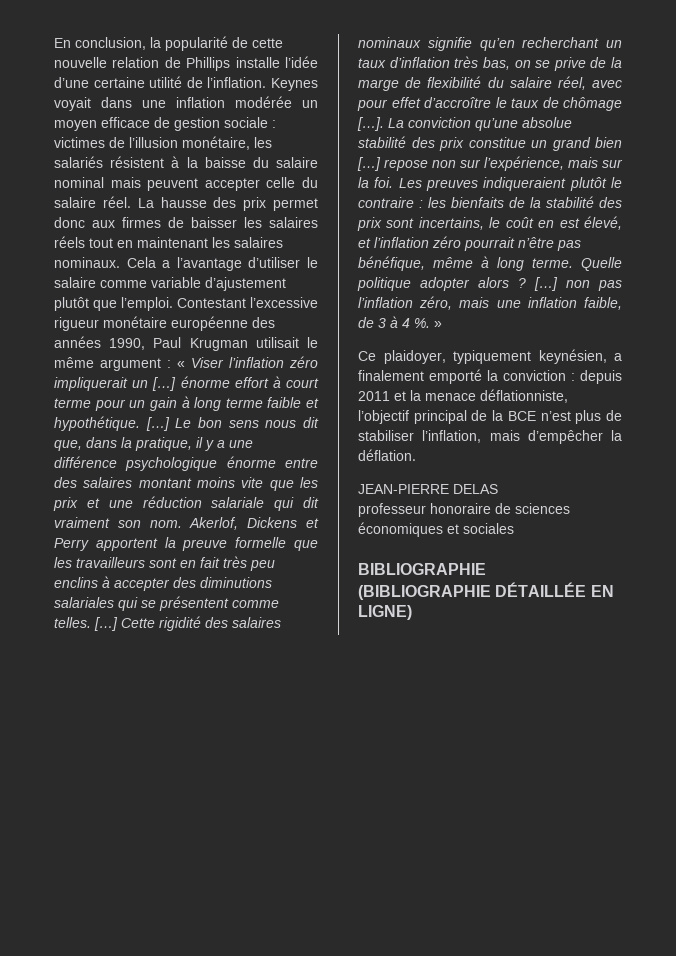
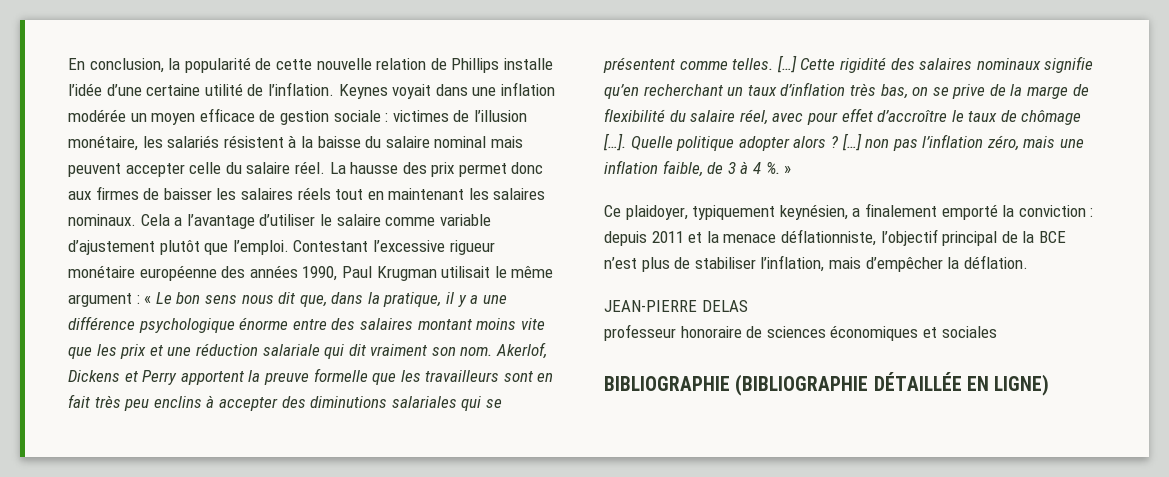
[191,356,318,368] [54,376,319,391] [54,396,319,411] [54,416,170,431] Viser l’inflation zéro impliquerait un […] énorme effort à court terme pour un gain à long terme faible et hypothétique. […] -> (152, 300) none
[388,117,572,131] [358,136,622,151] [357,156,623,171] [358,177,622,191] [358,196,622,208] [357,216,622,231] [358,236,581,251] [358,256,573,271] La conviction qu’une absolue stabilité des prix constitue un grand bien […] repose non sur l’expérience, mais sur la foi. Les preuves indiqueraient plutôt le contraire : les bienfaits de la stabilité des prix sont incertains, le coût en est élevé, et l’inflation zéro pourrait n’être pas bénéfique, même à long terme. -> (626, 142) none

